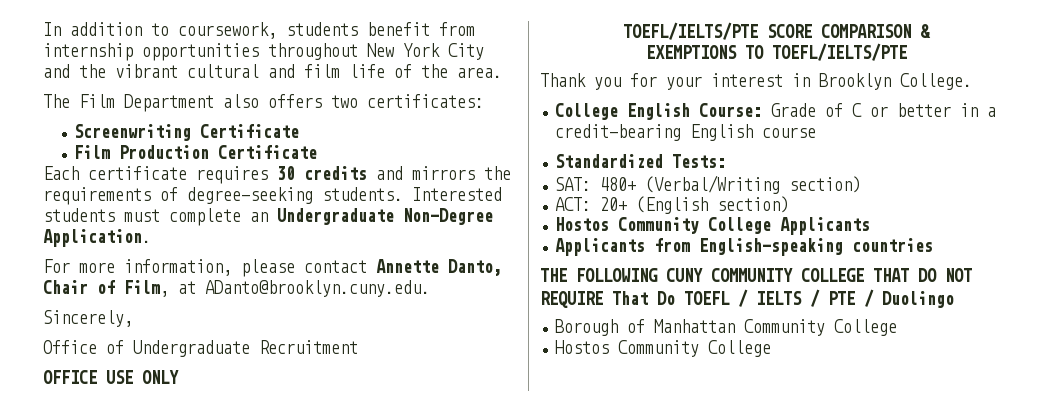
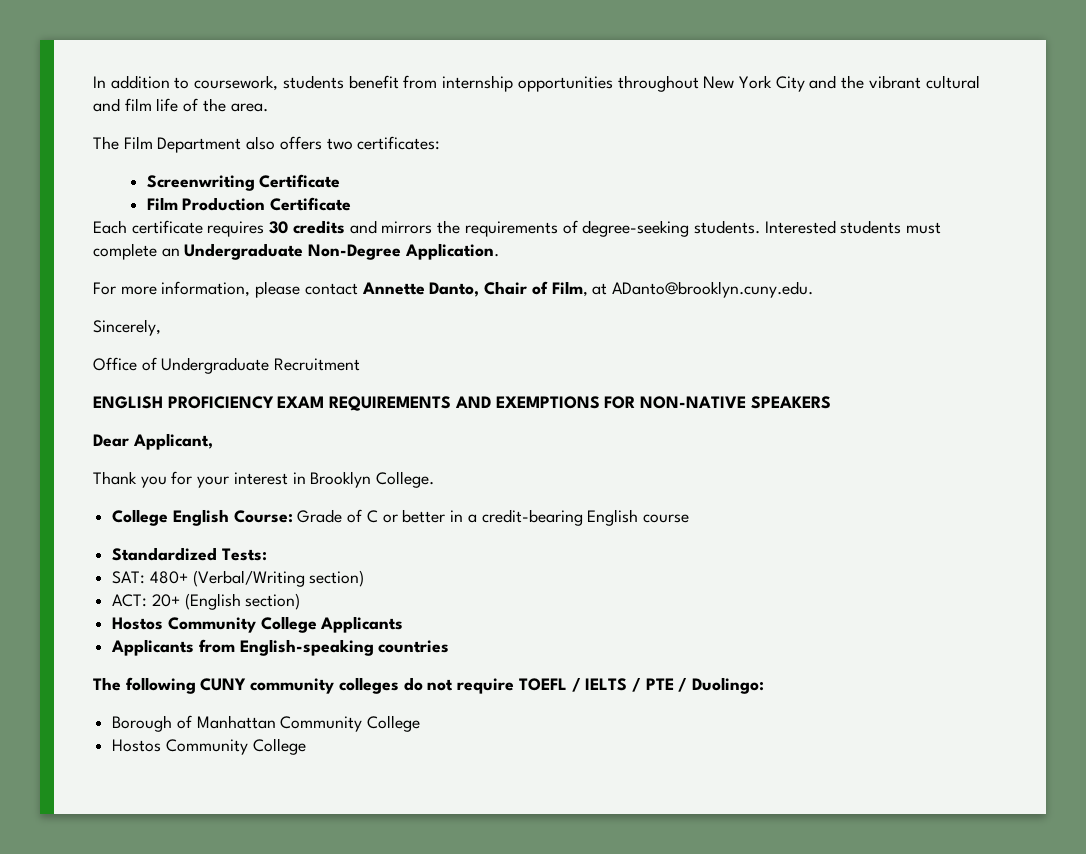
[43,370,179,384] [623,22,931,40] [645,43,907,61] OFFICE USE ONLY // TOEFL/IELTS/PTE SCORE COMPARISON & // EXEMPTIONS TO TOEFL/IELTS/PTE -> [93,396,831,411] [93,433,213,450] ENGLISH PROFICIENCY EXAM REQUIREMENTS AND EXEMPTIONS FOR NON-NATIVE SPEAKERS // Dear Applicant,
[540,268,972,282] [540,291,675,308] THE FOLLOWING CUNY COMMUNITY COLLEGE THAT DO NOT REQUIRE That Do -> [93,677,515,694] The following CUNY community colleges do not require
[882,291,954,308] Duolingo -> [692,677,765,694] Duolingo:

